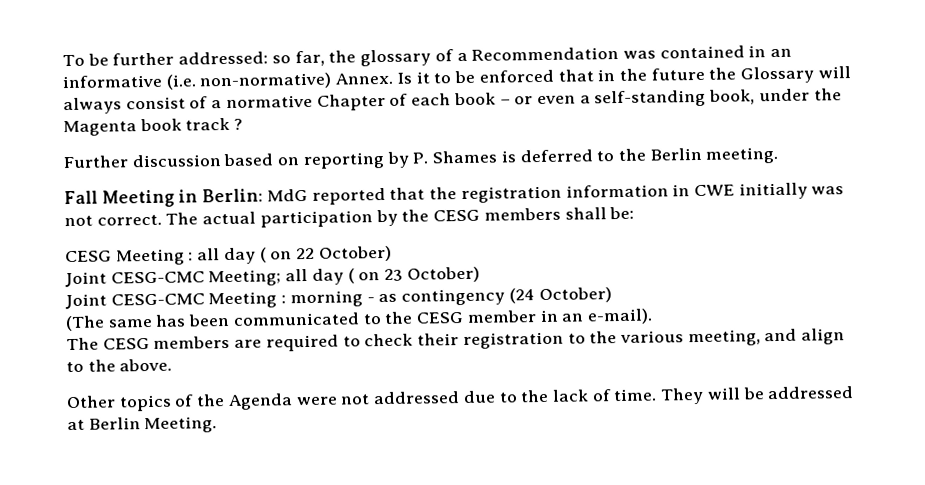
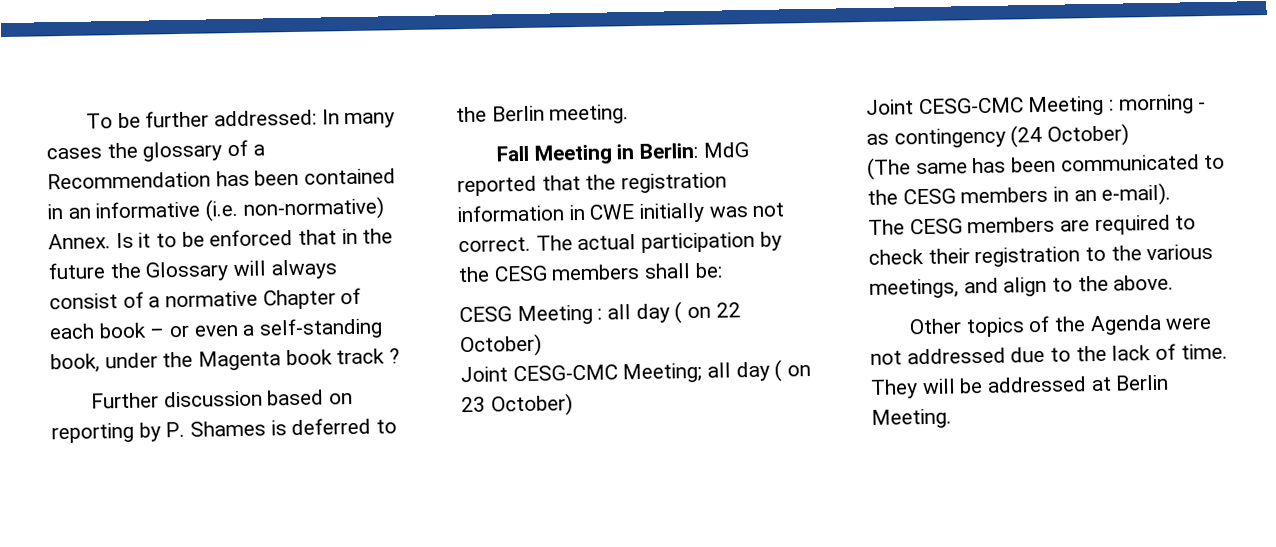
[271,50,325,67] so far, -> [321,109,396,129] [46,147,102,160] In many cases
[622,50,656,59] was -> [215,169,300,187] has been
[466,310,537,323] member -> [960,186,1049,204] members
[687,329,761,347] meeting, -> [869,278,959,299] meetings,

